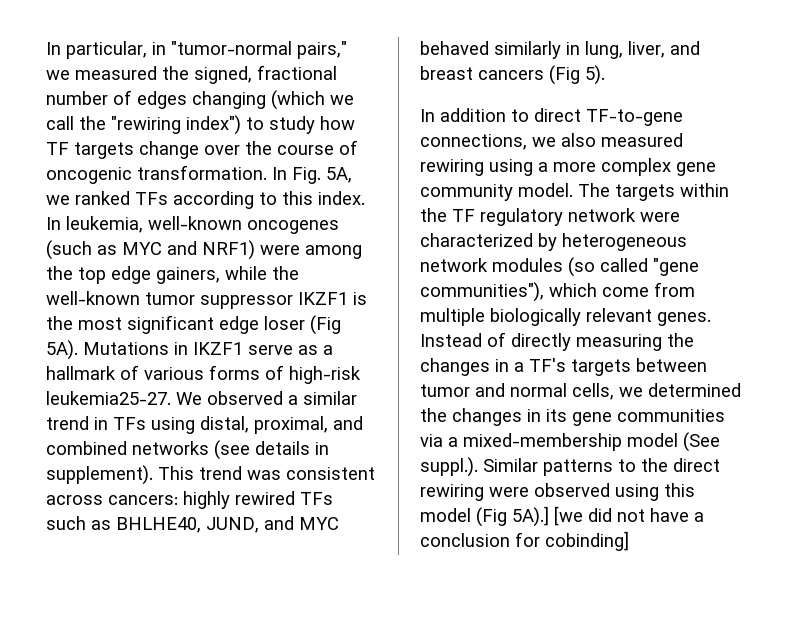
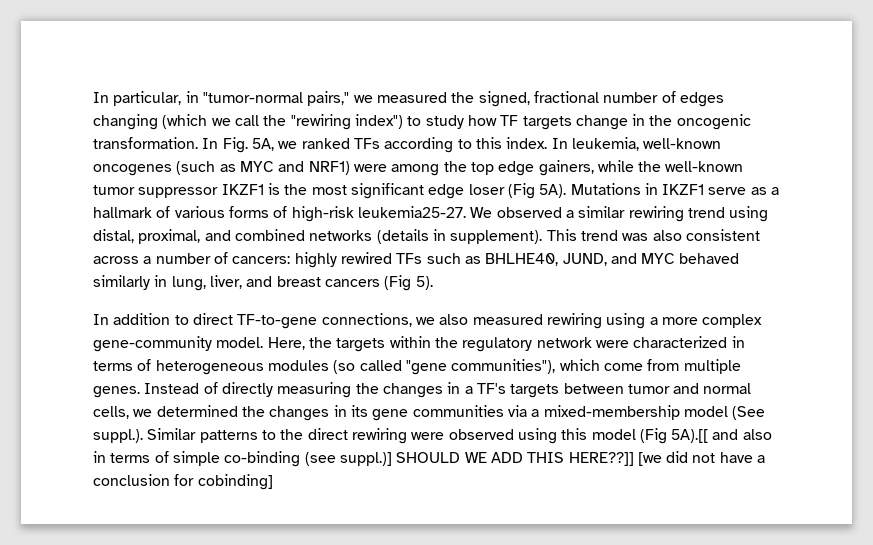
[204,140,358,155] over the course of -> [632,114,673,126] in the
[46,416,146,430] trend in TFs -> [628,206,725,222] rewiring trend
[214,440,310,460] (see details -> [376,229,429,244] (details
(281, 475) none -> [652,230,682,241] also
(103, 500) none -> [143,252,228,264] a number of
[676,162,716,176] [420,183,610,201] gene community model. The -> [93,336,332,352] gene-community model. Here, the
[452,209,475,222] TF -> (458, 342) none
[538,233,687,251] [420,258,488,272] by heterogeneous network -> [731,336,745,348] [93,359,264,375] in terms of heterogeneous
[490,308,652,326] biologically relevant -> (741, 366) none
[512,506,549,527] 5A).] -> [671,429,772,443] [93,451,634,467] 5A).[[ and also in terms of simple co-binding (see suppl.)] SHOULD WE ADD THIS HERE??]]

